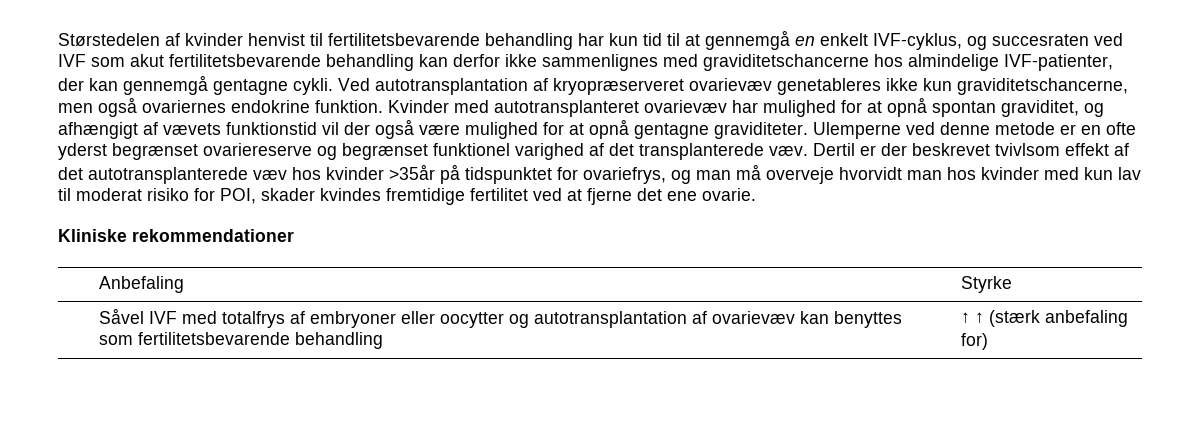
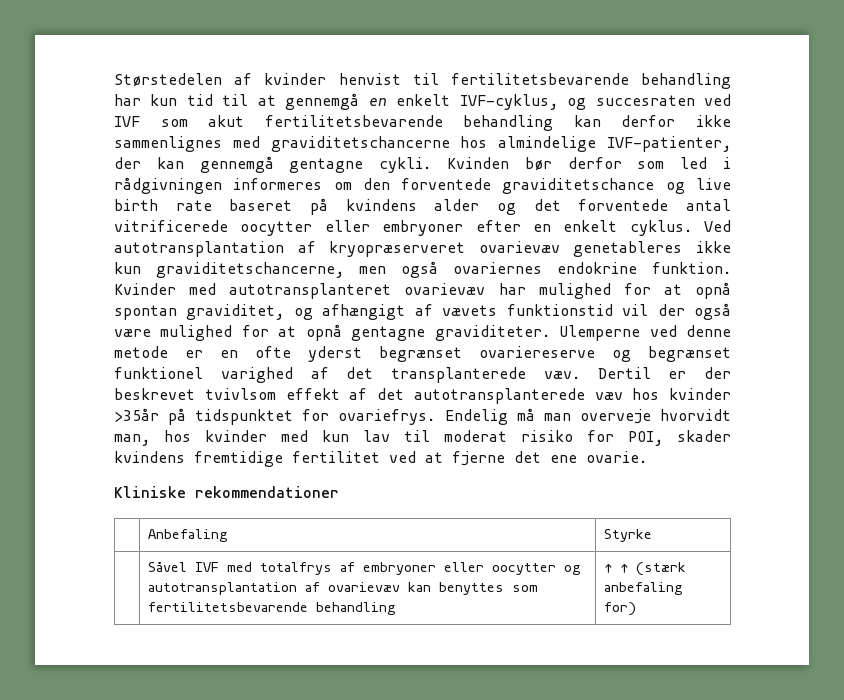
(333, 86) none -> [447,157,731,171] [114,177,731,194] [114,198,731,215] [114,220,692,236] Kvinden bør derfor som led i rådgivningen informeres om den forventede graviditetschance og live birth rate baseret på kvindens alder og det forventede antal vitrificerede oocytter eller embryoner efter en enkelt cyklus.
[583,164,761,184] ovariefrys, og man må -> [338,408,571,425] ovariefrys. Endelig må man
[907,170,942,180] man -> [114,434,150,446] man,
[320,188,381,201] kvindes -> [114,451,185,463] kvindens

